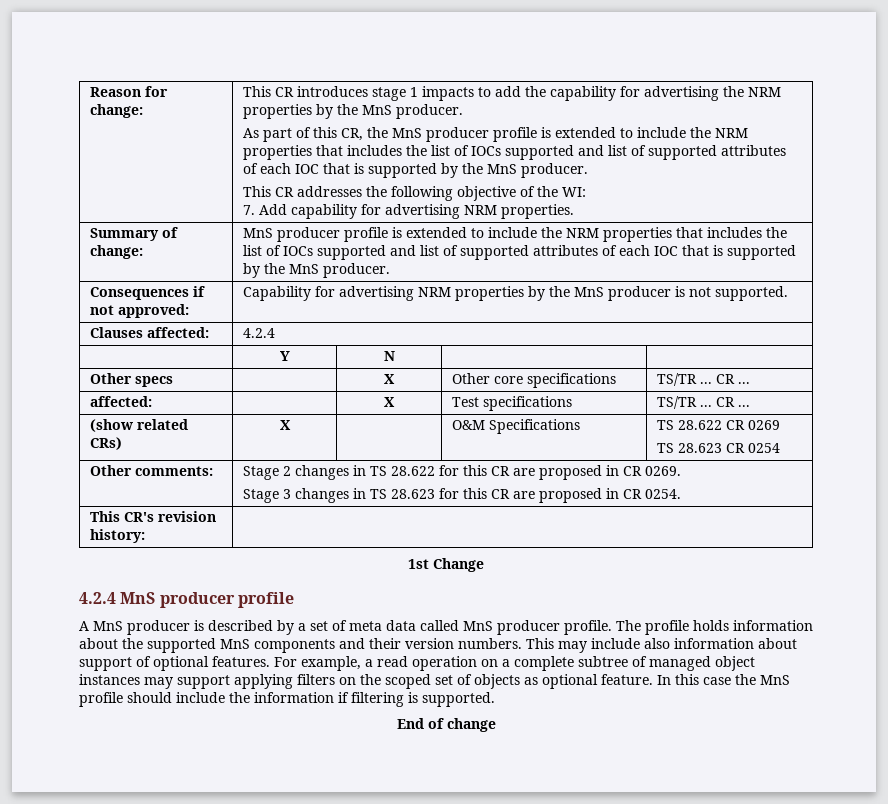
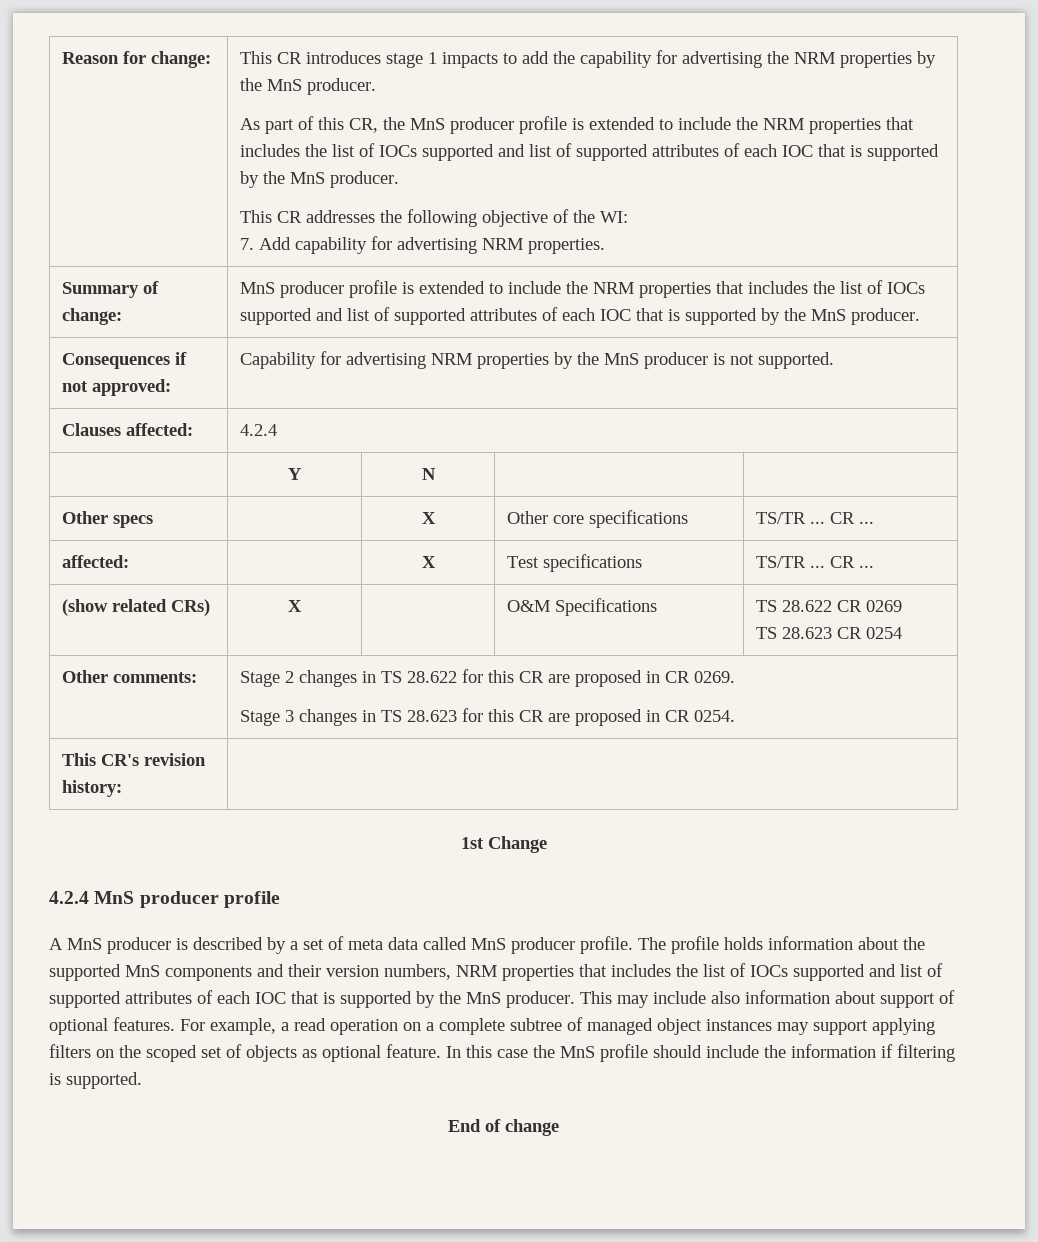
[458,638,522,649] numbers. -> [384,963,943,981] [49,990,575,1008] numbers, NRM properties that includes the list of IOCs supported and list of supported attributes of each IOC that is supported by the MnS producer.

